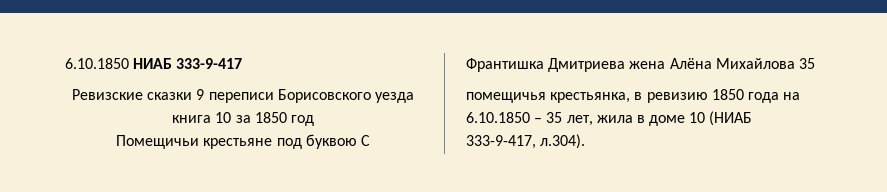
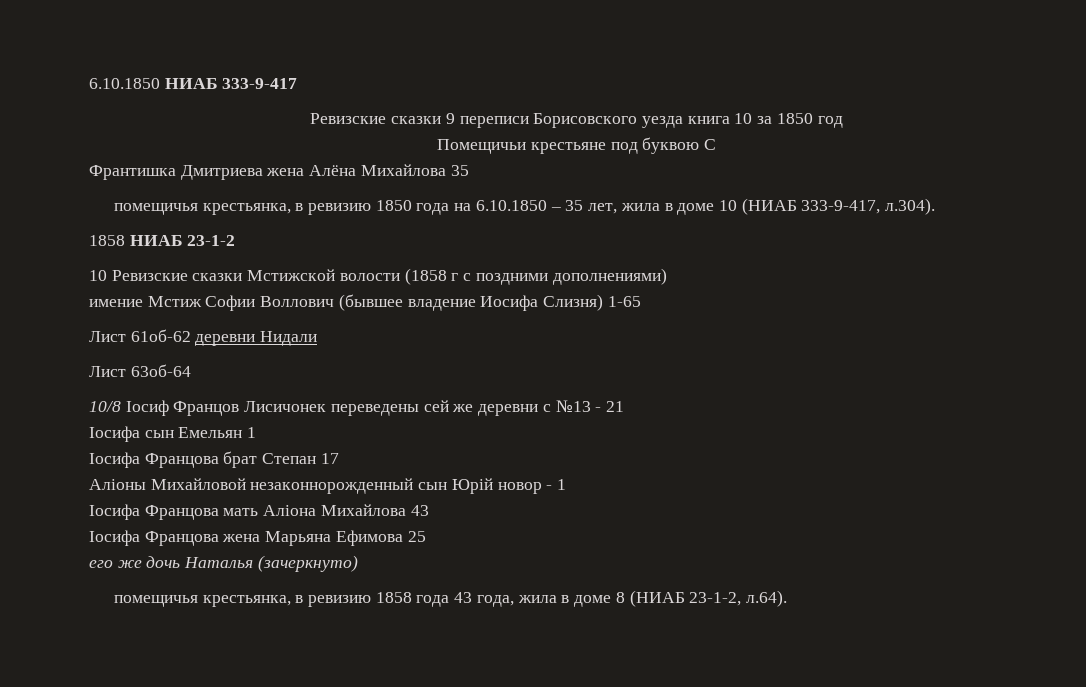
(586, 141) none -> [89,235,236,246] [89,268,667,285] [89,294,641,311] [89,329,318,346] [89,364,191,377] [89,400,624,416] [89,426,257,442] [89,451,339,468] [89,478,567,494] [89,504,429,520] [89,530,426,546] [89,555,358,572] [113,590,787,607] // 1858 НИАБ 23-1-2 // 10 Ревизские сказки Мстижской волости (1858 г с поздними дополнениями) // имение Мстиж Софии Воллович (бывшее владение Иосифа Слизня) 1-65 // Лист 61об-62 деревни Нидали // Лист 63об-64 // 10/8 Iосиф Францов Лисичонек переведены сей же деревни с №13 - 21 // Iосифа сын Емельян 1 // Iосифа Францова брат Степан 17 // Алiоны Михайловой незаконнорожденный сын Юрiй новор - 1 // Iосифа Францова мать Алiона Михайлова 43 // Iосифа Францова жена Марьяна Ефимова 25 // его же дочь Наталья (зачеркнуто) // помещичья крестьянка, в ревизию 1858 года 43 года, жила в доме 8 (НИАБ 23-1-2, л.64).

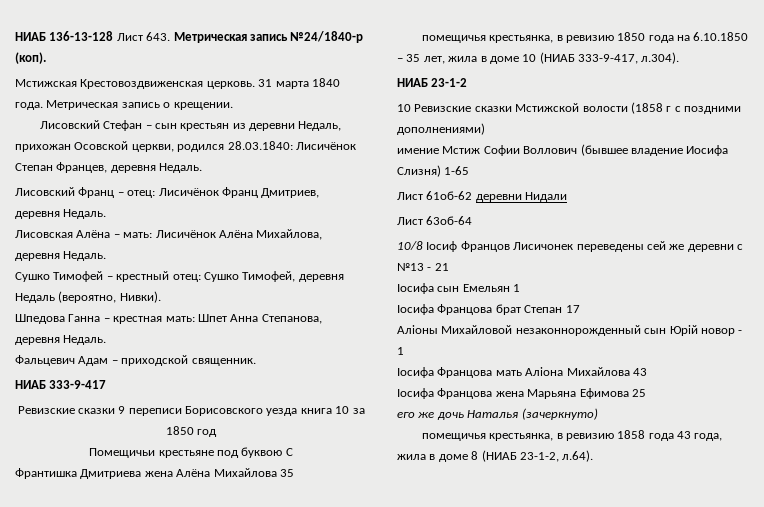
[89,78,160,89] 6.10.1850 -> [15,31,364,43] [15,52,46,64] [15,78,340,89] [15,100,233,110] [39,120,342,131] [15,141,356,152] [15,162,203,173] [15,187,320,198] [15,209,107,219] [15,229,323,240] [15,251,107,261] [15,271,344,282] [15,291,161,303] [15,314,322,324] [15,335,107,345] [15,355,256,366] НИАБ 136-13-128 Лист 643. Метрическая запись №24/1840-р (коп). // Мстижская Крестовоздвиженская церковь. 31 марта 1840 года. Метрическая запись о крещении. // Лисовский Стефан – сын крестьян из деревни Недаль, прихожан Осовской церкви, родился 28.03.1840: Лисичёнок Степан Францев, деревня Недаль. // Лисовский Франц – отец: Лисичёнок Франц Дмитриев, деревня Недаль. // Лисовская Алёна – мать: Лисичёнок Алёна Михайлова, деревня Недаль. // Сушко Тимофей – крестный отец: Сушко Тимофей, деревня Недаль (вероятно, Нивки). // Шпедова Ганна – крестная мать: Шпет Анна Степанова, деревня Недаль. // Фальцевич Адам – приходской священник. //
[89,235,125,246] 1858 -> (680, 58) none

